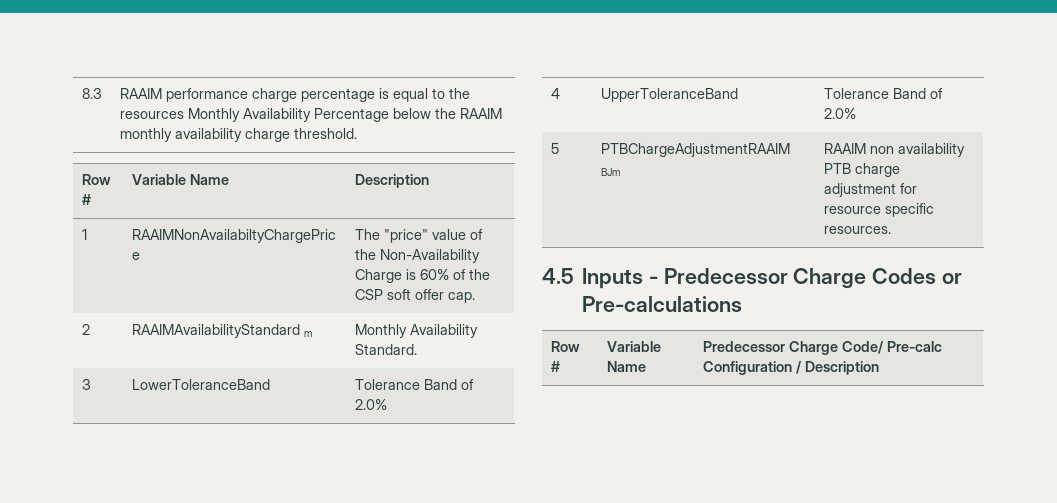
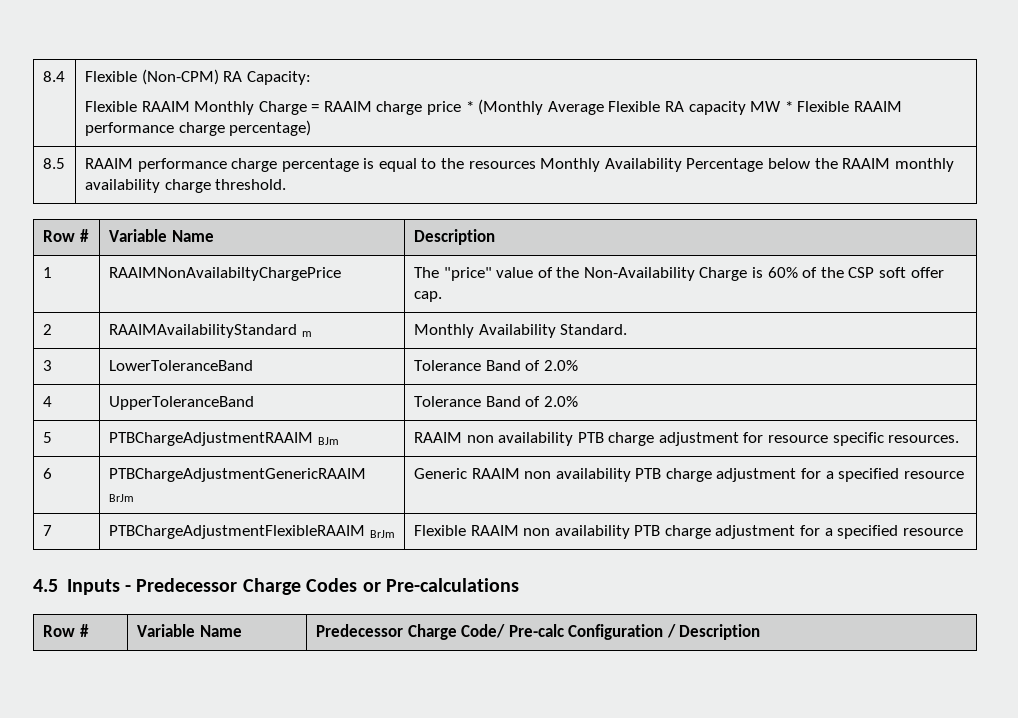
[81,88,102,99] 8.3 -> [42,71,65,82] [84,69,311,85] [84,99,902,115] [84,120,312,136] [42,158,65,169] 8.4 | Flexible (Non-CPM) RA Capacity: // Flexible RAAIM Monthly Charge = RAAIM charge price * (Monthly Average Flexible RA capacity MW * Flexible RAAIM performance charge percentage) // 8.5
(891, 230) none -> [42,468,52,479] [108,468,366,482] [108,494,134,502] [413,468,964,482] [42,525,52,536] [108,525,395,539] [413,525,963,539] // 6 | PTBChargeAdjustmentGenericRAAIM BrJm | Generic RAAIM non availability PTB charge adjustment for a specified resource // 7 | PTBChargeAdjustmentFlexibleRAAIM BrJm | Flexible RAAIM non availability PTB charge adjustment for a specified resource

